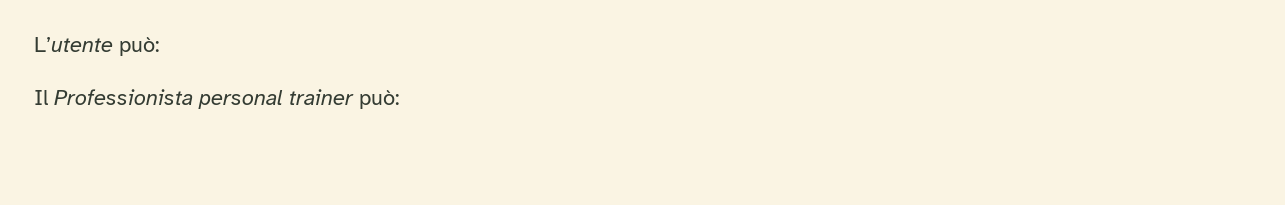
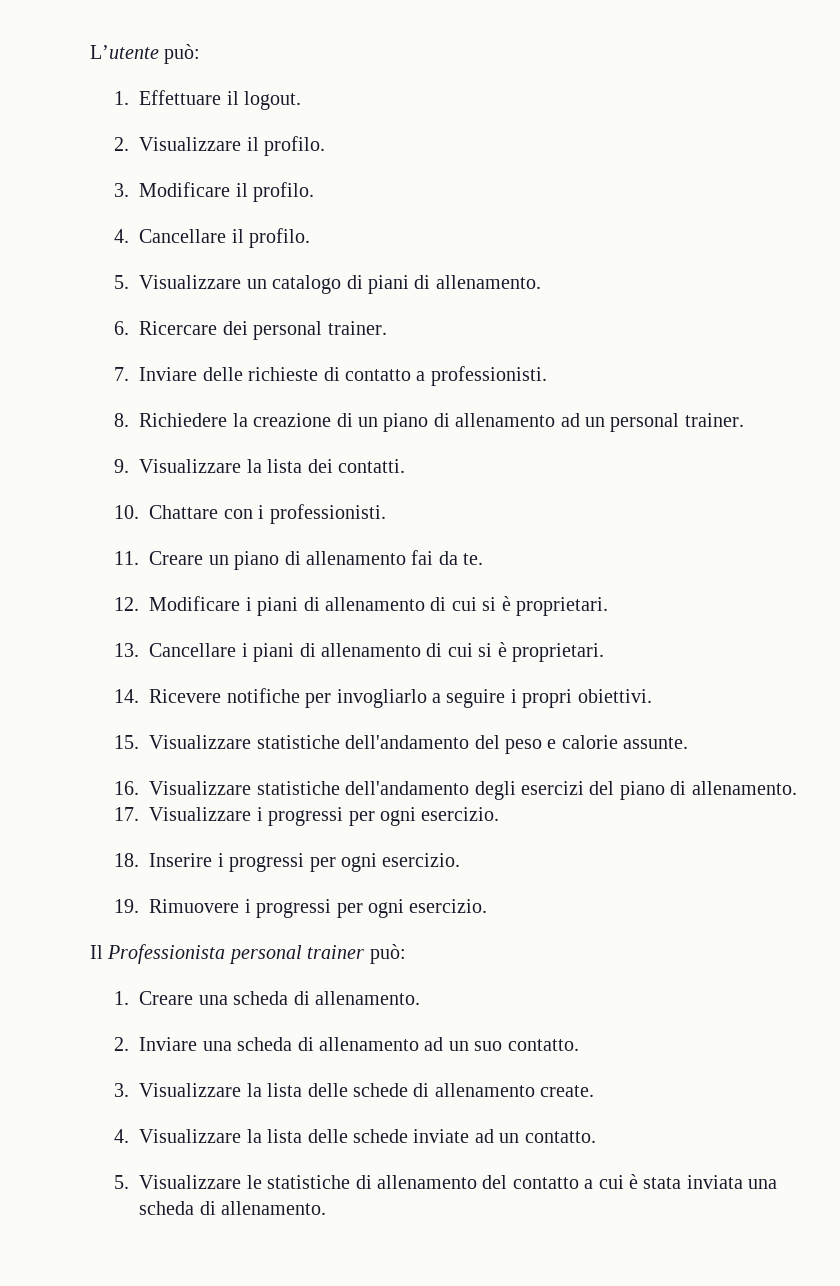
(160, 46) none -> [114,90,302,110] [114,136,326,156] [114,182,315,202] [114,228,311,248] [114,275,541,294] [114,321,387,340] [114,366,547,386] [114,413,744,432] [114,459,405,473] [114,504,386,524] [114,550,484,570] [114,596,608,616] [114,642,604,662] [114,688,652,708] [114,735,689,754] [114,781,797,800] [114,807,500,826] [114,853,461,872] [114,899,488,918] // 1. Effettuare il logout. // 2. Visualizzare il profilo. // 3. Modificare il profilo. // 4. Cancellare il profilo. // 5. Visualizzare un catalogo di piani di allenamento. // 6. Ricercare dei personal trainer. // 7. Inviare delle richieste di contatto a professionisti. // 8. Richiedere la creazione di un piano di allenamento ad un personal trainer. // 9. Visualizzare la lista dei contatti. // 10. Chattare con i professionisti. // 11. Creare un piano di allenamento fai da te. // 12. Modificare i piani di allenamento di cui si è proprietari. // 13. Cancellare i piani di allenamento di cui si è proprietari. // 14. Ricevere notifiche per invogliarlo a seguire i propri obiettivi. // 15. Visualizzare statistiche dell'andamento del peso e calorie assunte. // 16. Visualizzare statistiche dell'andamento degli esercizi del piano di allenamento. // 17. Visualizzare i progressi per ogni esercizio. // 18. Inserire i progressi per ogni esercizio. // 19. Rimuovere i progressi per ogni esercizio.
(400, 99) none -> [114,991,420,1005] [114,1037,579,1051] [114,1083,595,1097] [114,1129,596,1143] [114,1174,778,1189] [139,1201,327,1215] // 1. Creare una scheda di allenamento. // 2. Inviare una scheda di allenamento ad un suo contatto. // 3. Visualizzare la lista delle schede di allenamento create. // 4. Visualizzare la lista delle schede inviate ad un contatto. // 5. Visualizzare le statistiche di allenamento del contatto a cui è stata inviata una scheda di allenamento.

